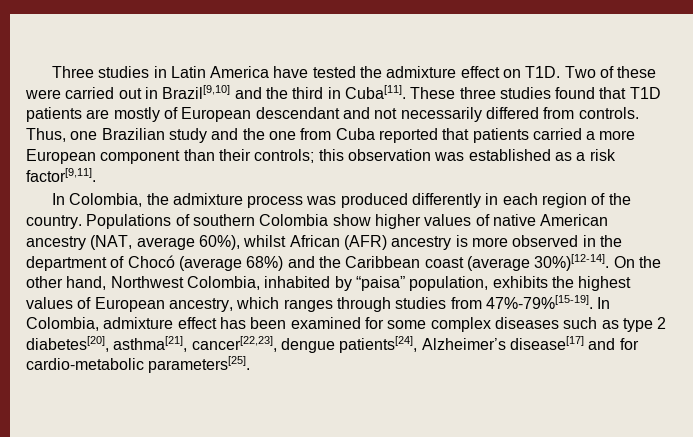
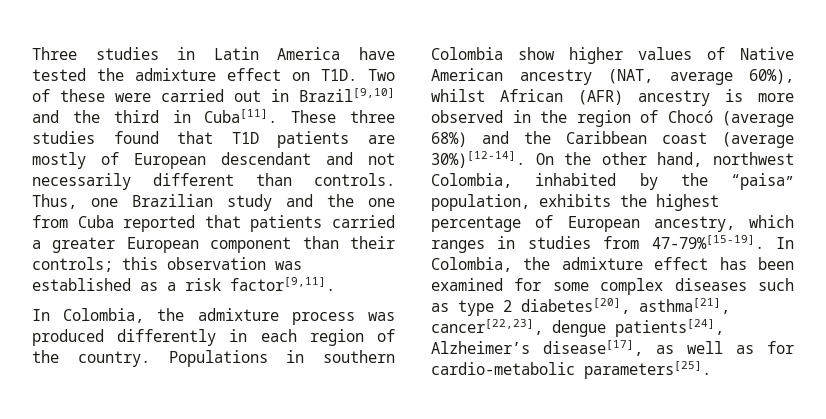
[485,107,575,119] differed from -> [153,173,292,186] different than
[599,130,636,140] more -> [52,237,116,253] greater
[175,214,190,226] of -> [286,350,305,363] in
[492,214,536,226] native -> [740,47,794,60] Native
[26,256,107,271] department -> [576,110,631,127] region
[110,276,184,288] Northwest -> [713,152,794,165] northwest
(352, 283) none -> [680,173,708,186] the
[26,297,73,309] values -> [431,216,521,232] percentage
[336,297,391,312] through -> [497,236,516,249] in
[485,295,611,309] [26,317,99,331] 47%-79%[15-19]. In Colombia, -> [651,235,794,249] [431,257,551,272] 47-79%[15-19]. In Colombia, the
[509,336,616,350] disease[17] and -> [543,340,754,356] disease[17], as well as

